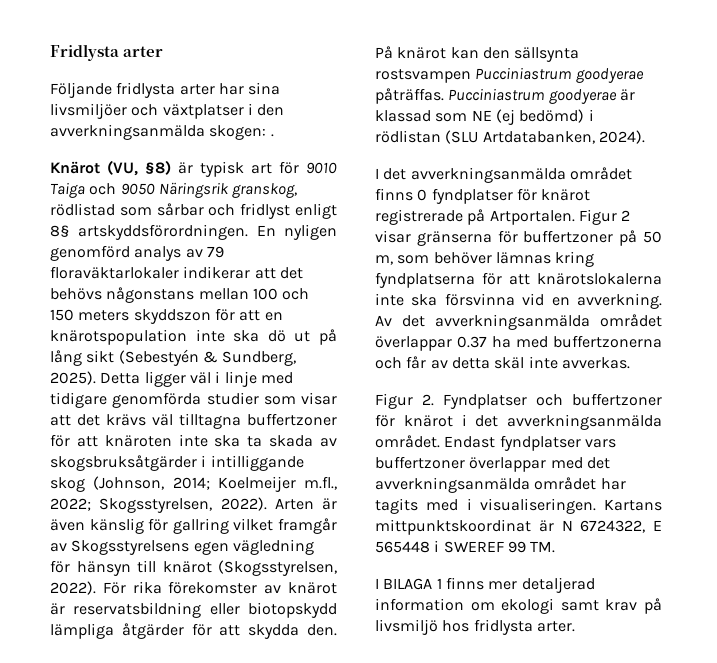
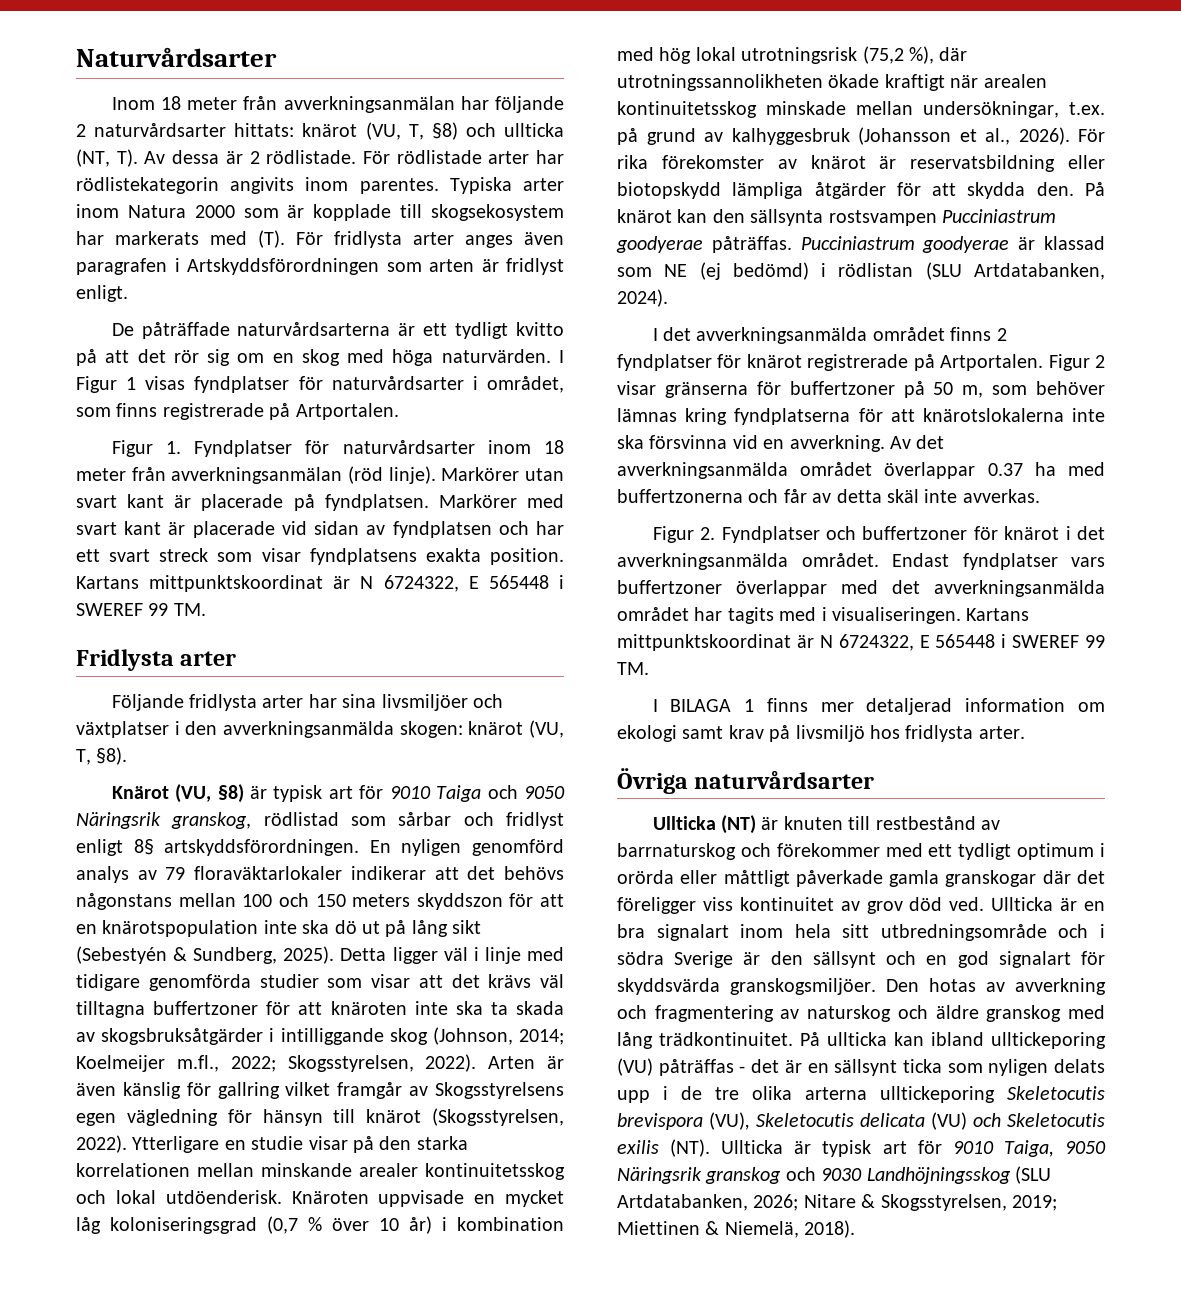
(50, 52) none -> [76,47,277,67] [111,96,564,113] [76,122,564,140] [76,149,564,167] [76,177,564,194] [76,204,564,221] [76,230,564,248] [76,258,564,275] [76,285,128,302] [111,322,564,339] [76,349,564,366] [76,376,564,393] [76,403,399,420] [111,440,564,457] [76,466,565,484] [76,494,564,511] [76,521,564,538] [76,548,564,565] [76,575,565,592] [76,603,206,616] Naturvårdsarter // Inom 18 meter från avverkningsanmälan har följande 2 naturvårdsarter hittats: knärot (VU, T, §8) och ullticka (NT, T). Av dessa är 2 rödlistade. För rödlistade arter har rödlistekategorin angivits inom parentes. Typiska arter inom Natura 2000 som är kopplade till skogsekosystem har markerats med (T). För fridlysta arter anges även paragrafen i Artskyddsförordningen som arten är fridlyst enligt. // De påträffade naturvårdsarterna är ett tydligt kvitto på att det rör sig om en skog med höga naturvärden. I Figur 1 visas fyndplatser för naturvårdsarter i området, som finns registrerade på Artportalen. // Figur 1. Fyndplatser för naturvårdsarter inom 18 meter från avverkningsanmälan (röd linje). Markörer utan svart kant är placerade på fyndplatsen. Markörer med svart kant är placerade vid sidan av fyndplatsen och har ett svart streck som visar fyndplatsens exakta position. Kartans mittpunktskoordinat är N 6724322, E 565448 i SWEREF 99 TM. //
[270,134,274,137] . -> [468,720,564,738] [76,747,128,765] knärot (VU, T, §8).
(96, 588) none -> [132,1136,468,1153] [76,1163,565,1180] [76,1190,564,1207] [76,1216,564,1234] [617,46,968,64] [617,74,1047,91] [617,101,1105,118] [617,127,1070,145] Ytterligare en studie visar på den starka korrelationen mellan minskande arealer kontinuitetsskog och lokal utdöenderisk. Knäroten uppvisade en mycket låg koloniseringsgrad (0,7 % över 10 år) i kombination med hög lokal utrotningsrisk (75,2 %), där utrotningssannolikheten ökade kraftigt när arealen kontinuitetsskog minskade mellan undersökningar, t.ex. på grund av kalhyggesbruk (Johansson et al., 2026).
[417,189,428,201] 0 -> [996,328,1007,341] 2
(575, 626) none -> [617,768,875,794] [652,815,1001,834] [617,843,1105,860] [617,870,1105,887] [617,897,1105,914] [617,924,1105,941] [617,951,1105,968] [617,978,1106,995] [617,1005,1105,1022] [617,1032,1106,1049] [617,1058,1105,1076] [617,1086,1105,1103] [617,1112,1105,1130] [617,1139,1106,1157] [617,1166,1051,1184] [617,1194,1057,1211] [617,1220,856,1238] // Övriga naturvårdsarter // Ullticka (NT) är knuten till restbestånd av barrnaturskog och förekommer med ett tydligt optimum i orörda eller måttligt påverkade gamla granskogar där det föreligger viss kontinuitet av grov död ved. Ullticka är en bra signalart inom hela sitt utbredningsområde och i södra Sverige är den sällsynt och en god signalart för skyddsvärda granskogsmiljöer. Den hotas av avverkning och fragmentering av naturskog och äldre granskog med lång trädkontinuitet. På ullticka kan ibland ulltickeporing (VU) påträffas - det är en sällsynt ticka som nyligen delats upp i de tre olika arterna ulltickeporing Skeletocutis brevispora (VU), Skeletocutis delicata (VU) och Skeletocutis exilis (NT). Ullticka är typisk art för 9010 Taiga, 9050 Näringsrik granskog och 9030 Landhöjningsskog (SLU Artdatabanken, 2026; Nitare & Skogsstyrelsen, 2019; Miettinen & Niemelä, 2018).

